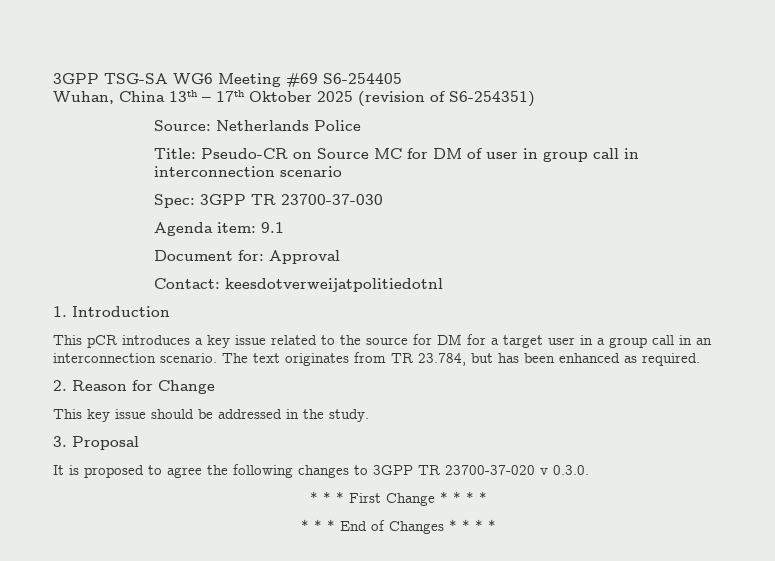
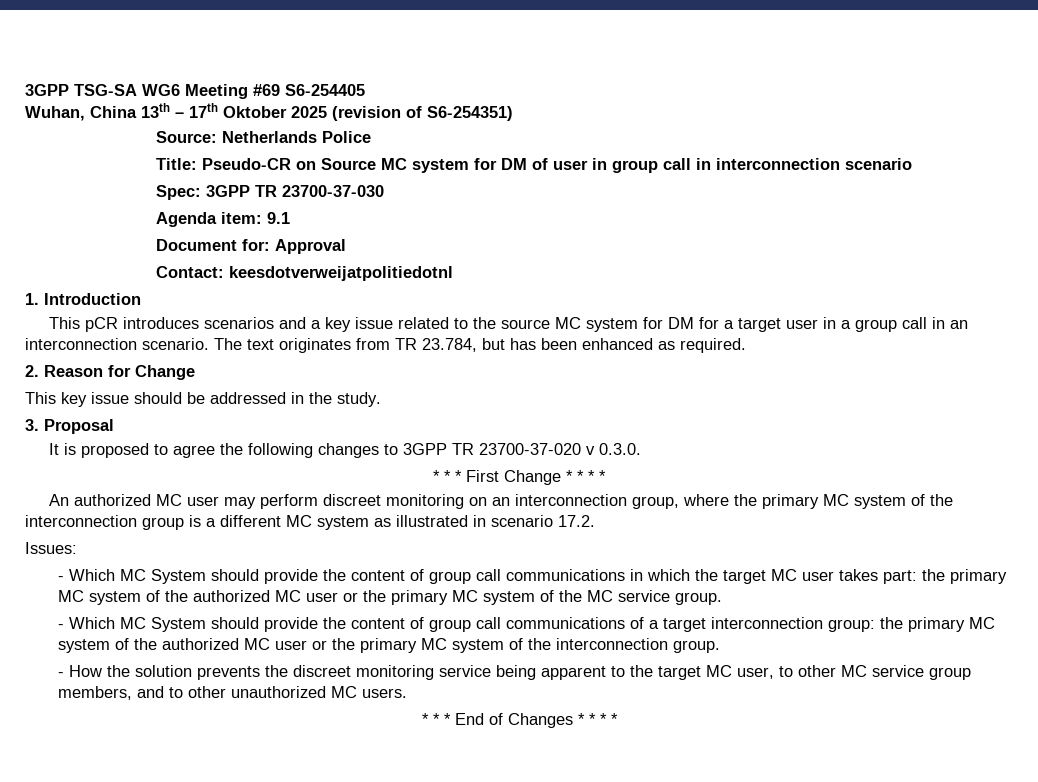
(403, 153) none -> [411,159,469,173] system
(190, 340) none -> [203,317,306,329] scenarios and
(408, 341) none -> [554,317,638,332] MC system
(487, 497) none -> [48,494,953,509] [25,515,595,530] [25,542,77,554] [57,569,1007,584] [57,590,722,605] [57,617,995,632] [57,638,720,653] [57,665,971,680] [57,686,407,700] // An authorized MC user may perform discreet monitoring on an interconnection group, where the primary MC system of the interconnection group is a different MC system as illustrated in scenario 17.2. // Issues: // - Which MC System should provide the content of group call communications in which the target MC user takes part: the primary MC system of the authorized MC user or the primary MC system of the MC service group. // - Which MC System should provide the content of group call communications of a target interconnection group: the primary MC system of the authorized MC user or the primary MC system of the interconnection group. // - How the solution prevents the discreet monitoring service being apparent to the target MC user, to other MC service group members, and to other unauthorized MC users.

